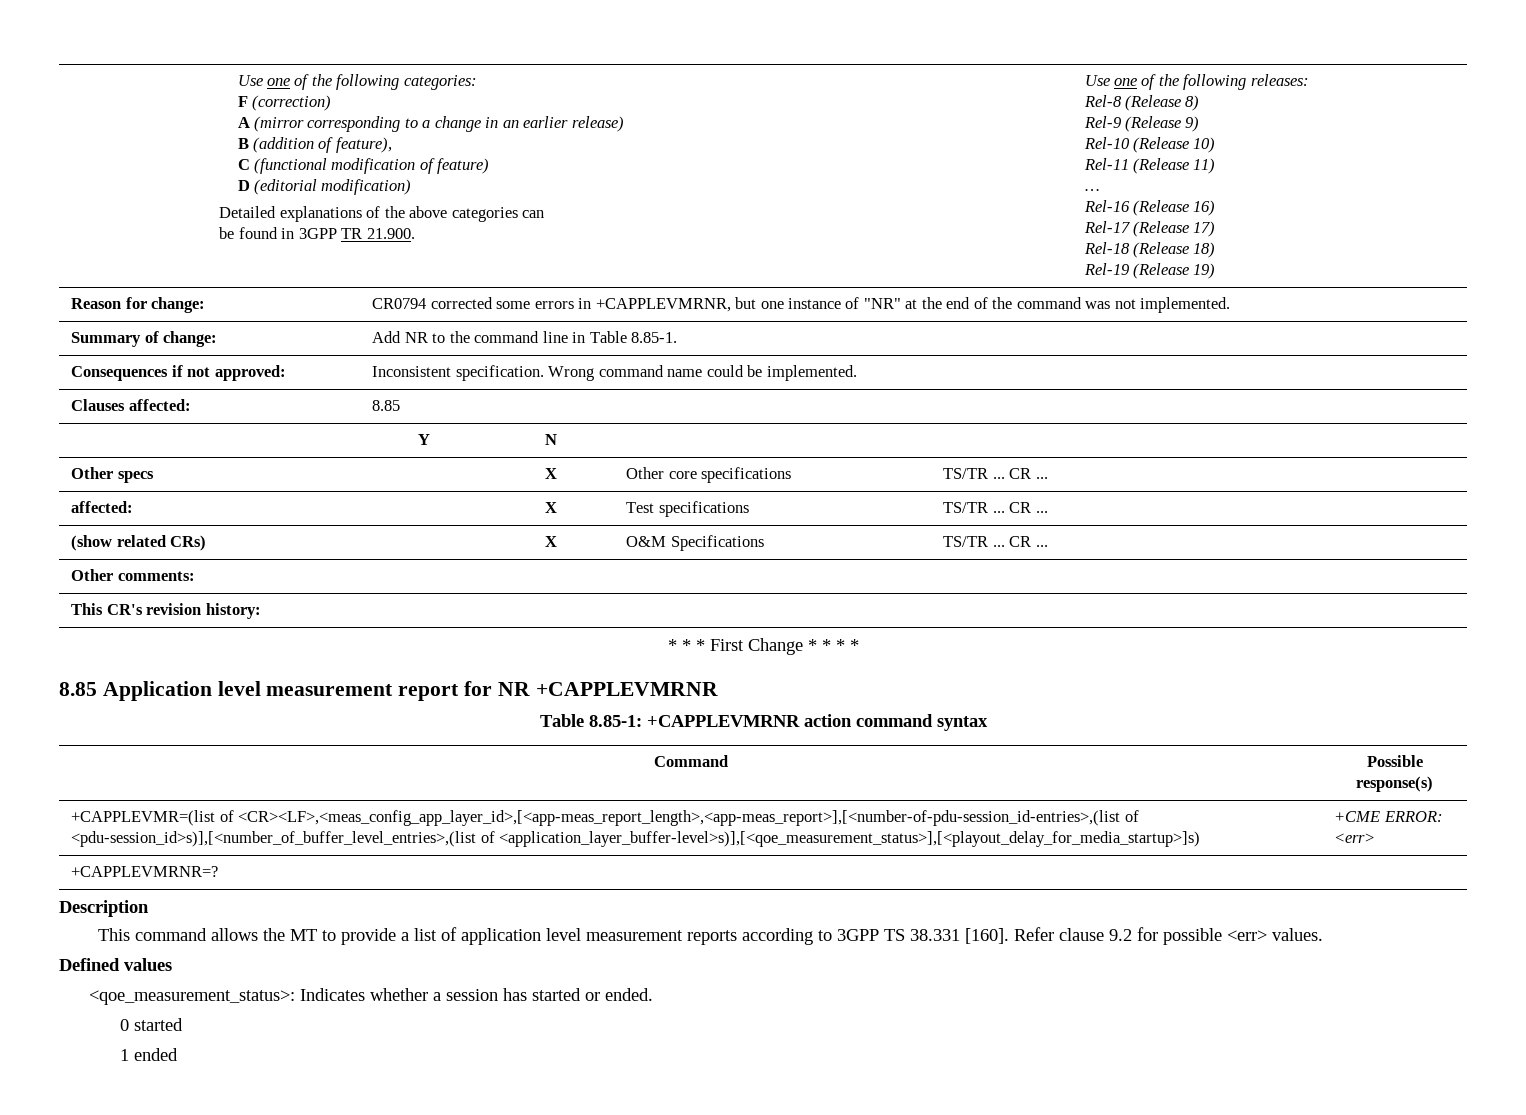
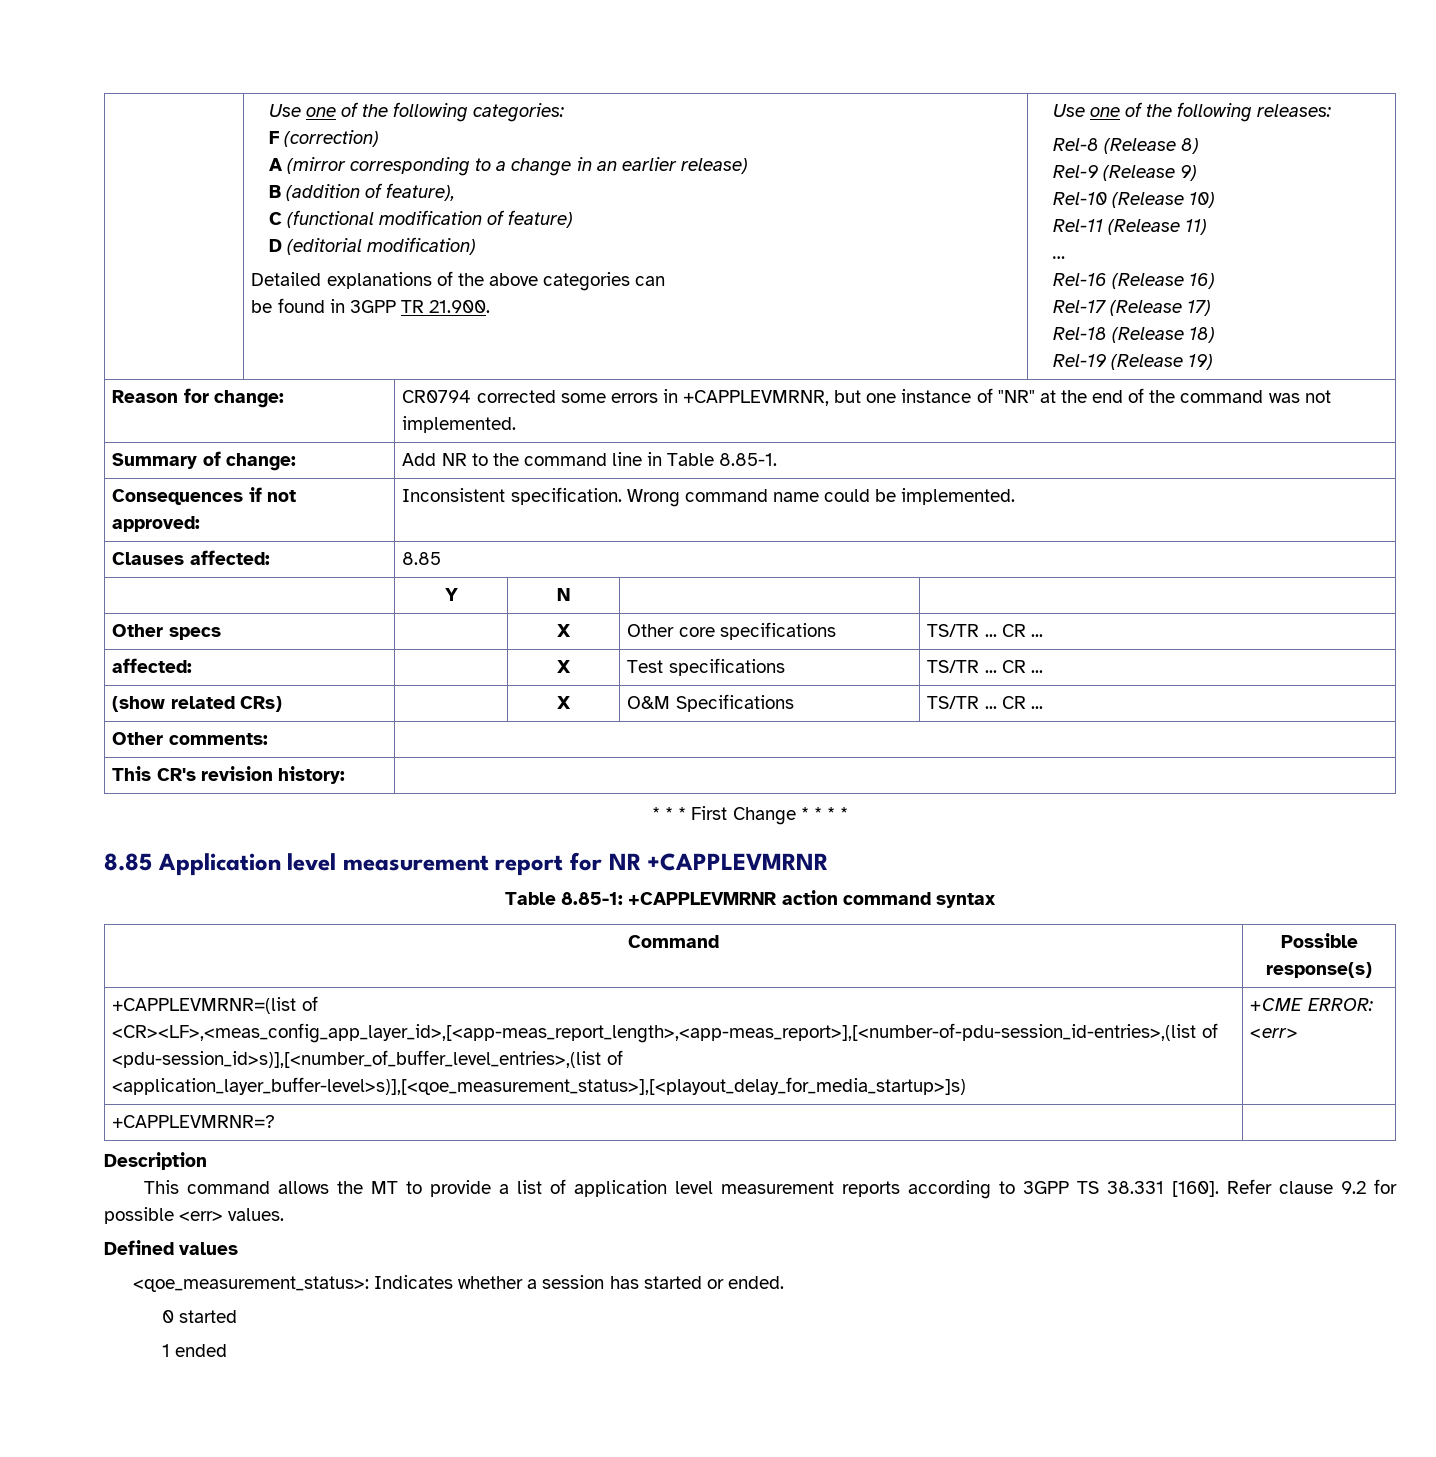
[71,810,216,826] +CAPPLEVMR=(list -> [112,997,297,1014] +CAPPLEVMRNR=(list

